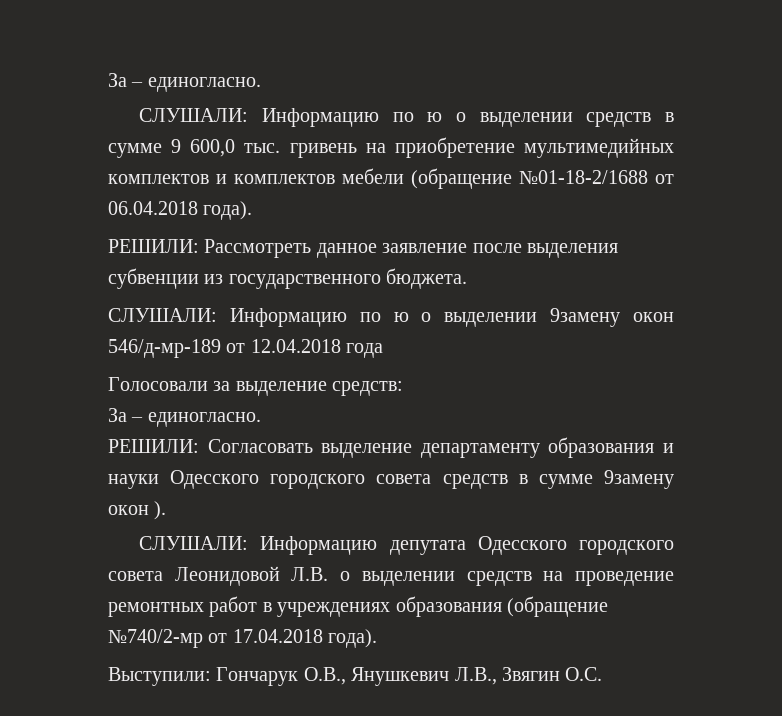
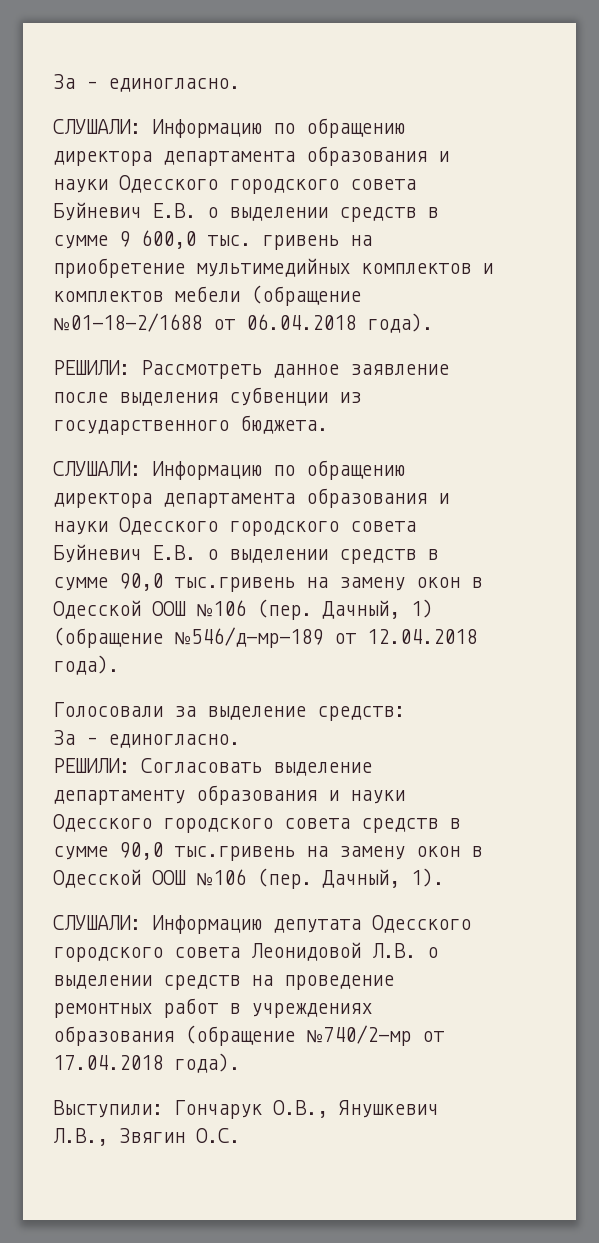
[427,112,443,122] ю -> [306,118,405,138] [53,146,449,166] [53,175,416,194] [53,202,196,221] обращению директора департамента образования и науки Одесского городского совета Буйневич Е.В.
[393,308,674,327] [108,339,221,358] ю о выделении 9замену окон 546/д-мр-189 -> [306,460,405,480] [53,488,449,508] [53,517,416,536] [53,544,438,564] [53,573,482,592] [53,599,433,620] [53,627,323,648] обращению директора департамента образования и науки Одесского городского совета Буйневич Е.В. о выделении средств в сумме 90,0 тыс.гривень на замену окон в Одесской ООШ №106 (пер. Дачный, 1) (обращение №546/д-мр-189
[346,343,384,358] года -> [53,655,119,675] года).
[603,470,674,489] [108,501,167,520] 9замену окон ). -> [119,842,482,861] [53,868,444,889] 90,0 тыс.гривень на замену окон в Одесской ООШ №106 (пер. Дачный, 1).

